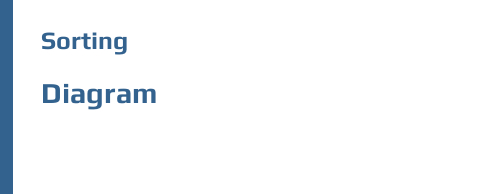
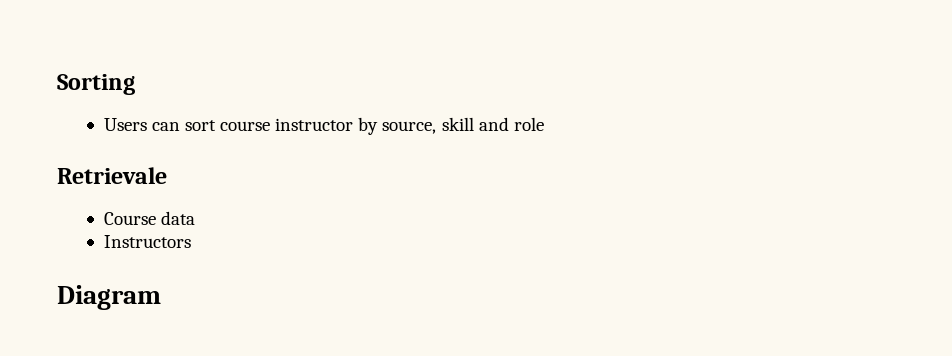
(128, 43) none -> [103,117,544,135] [57,167,167,184] [103,211,195,225] [103,235,191,248] // Users can sort course instructor by source, skill and role // Retrievale // Course data // Instructors

